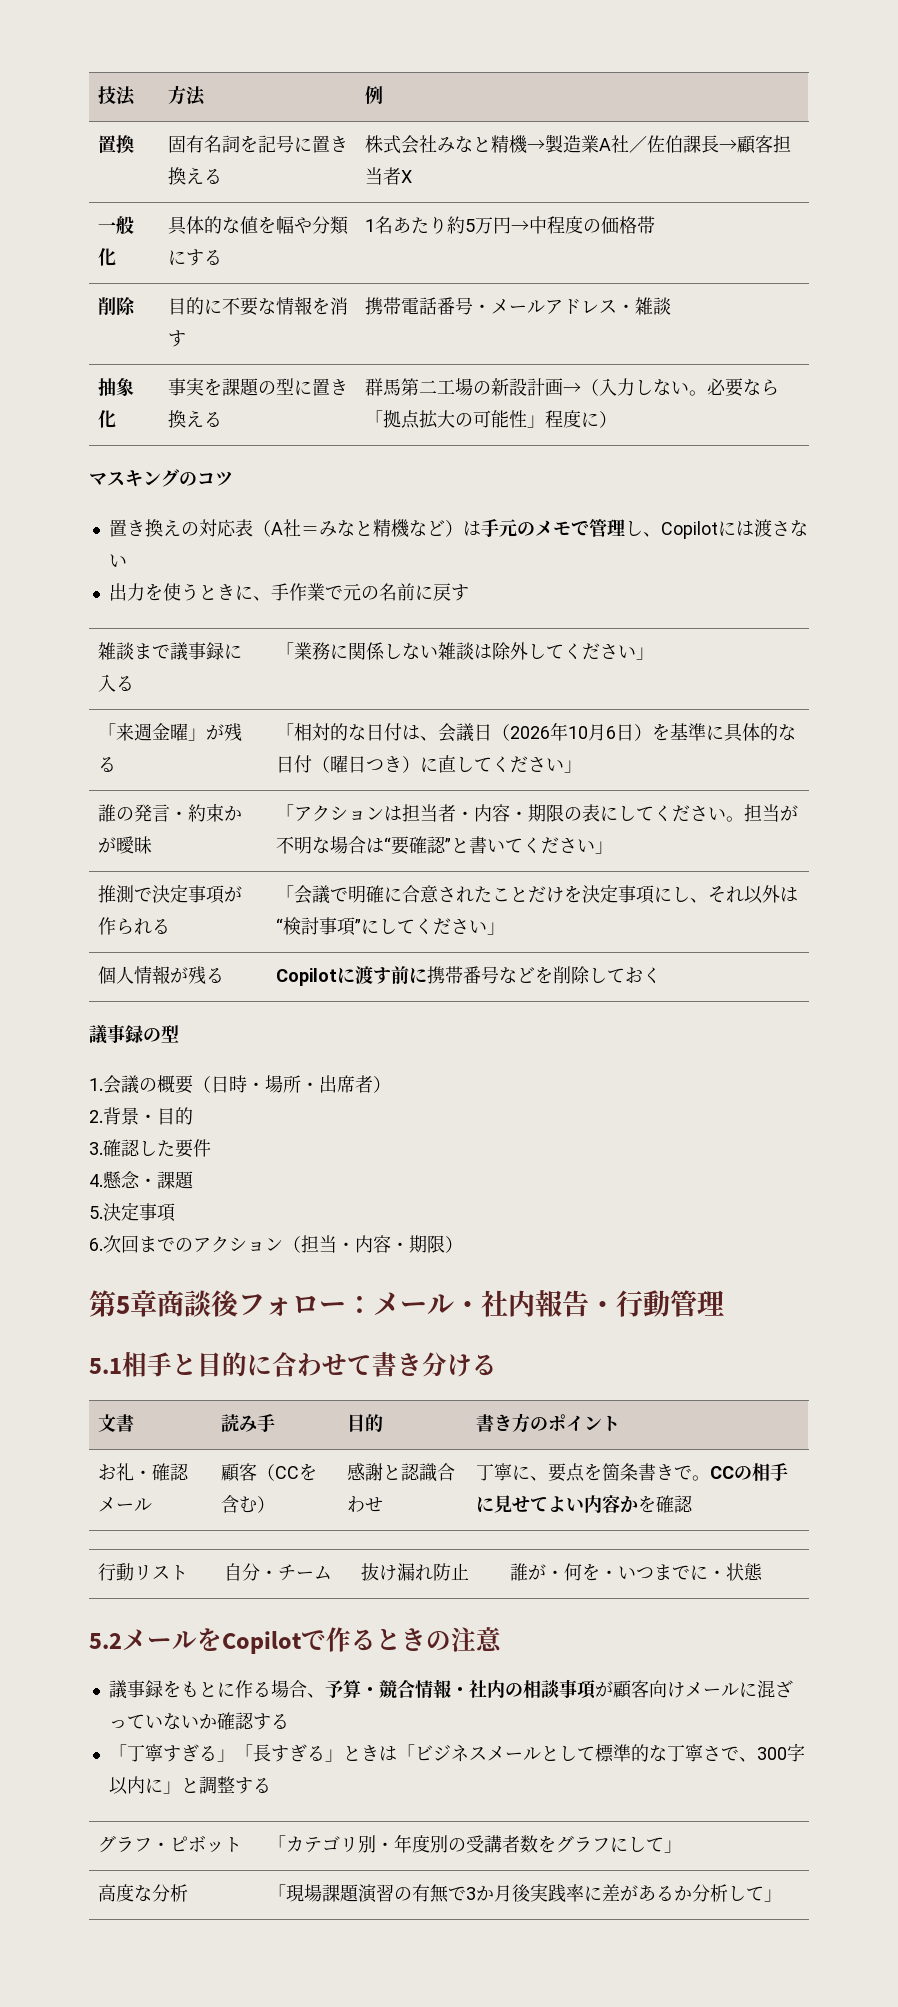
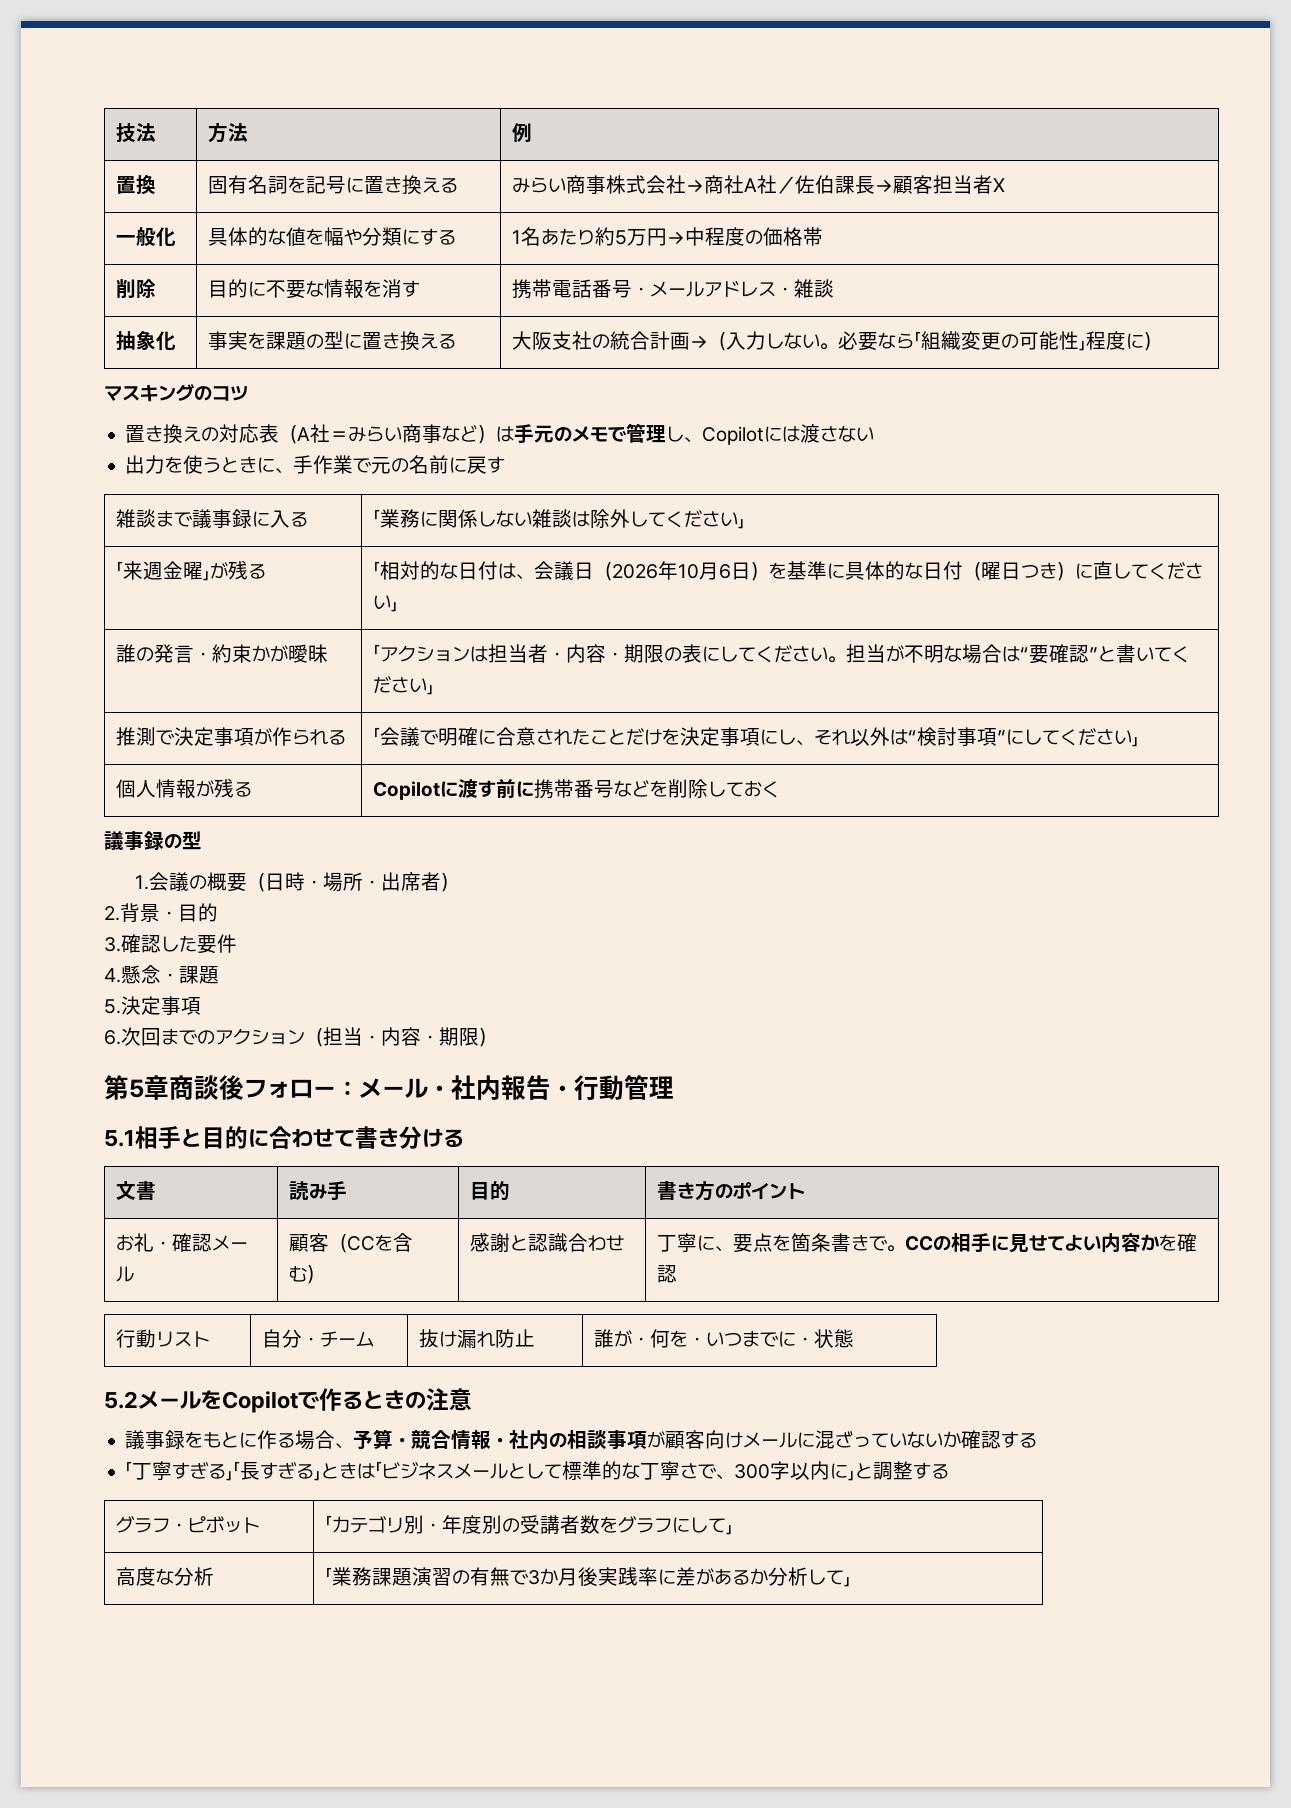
[364,134,599,154] 株式会社みなと精機→製造業 -> [512,175,745,194] みらい商事株式会社→商社
[364,378,527,396] 群馬第二工場の新設 -> [512,331,651,350] 大阪支社の統合
[382,410,455,429] 拠点拡大 -> [921,331,1002,350] 組織変更
[336,519,410,538] なと精機 -> [366,424,443,443] らい商事
[285,1884,322,1902] 現場 -> [332,1567,373,1586] 業務

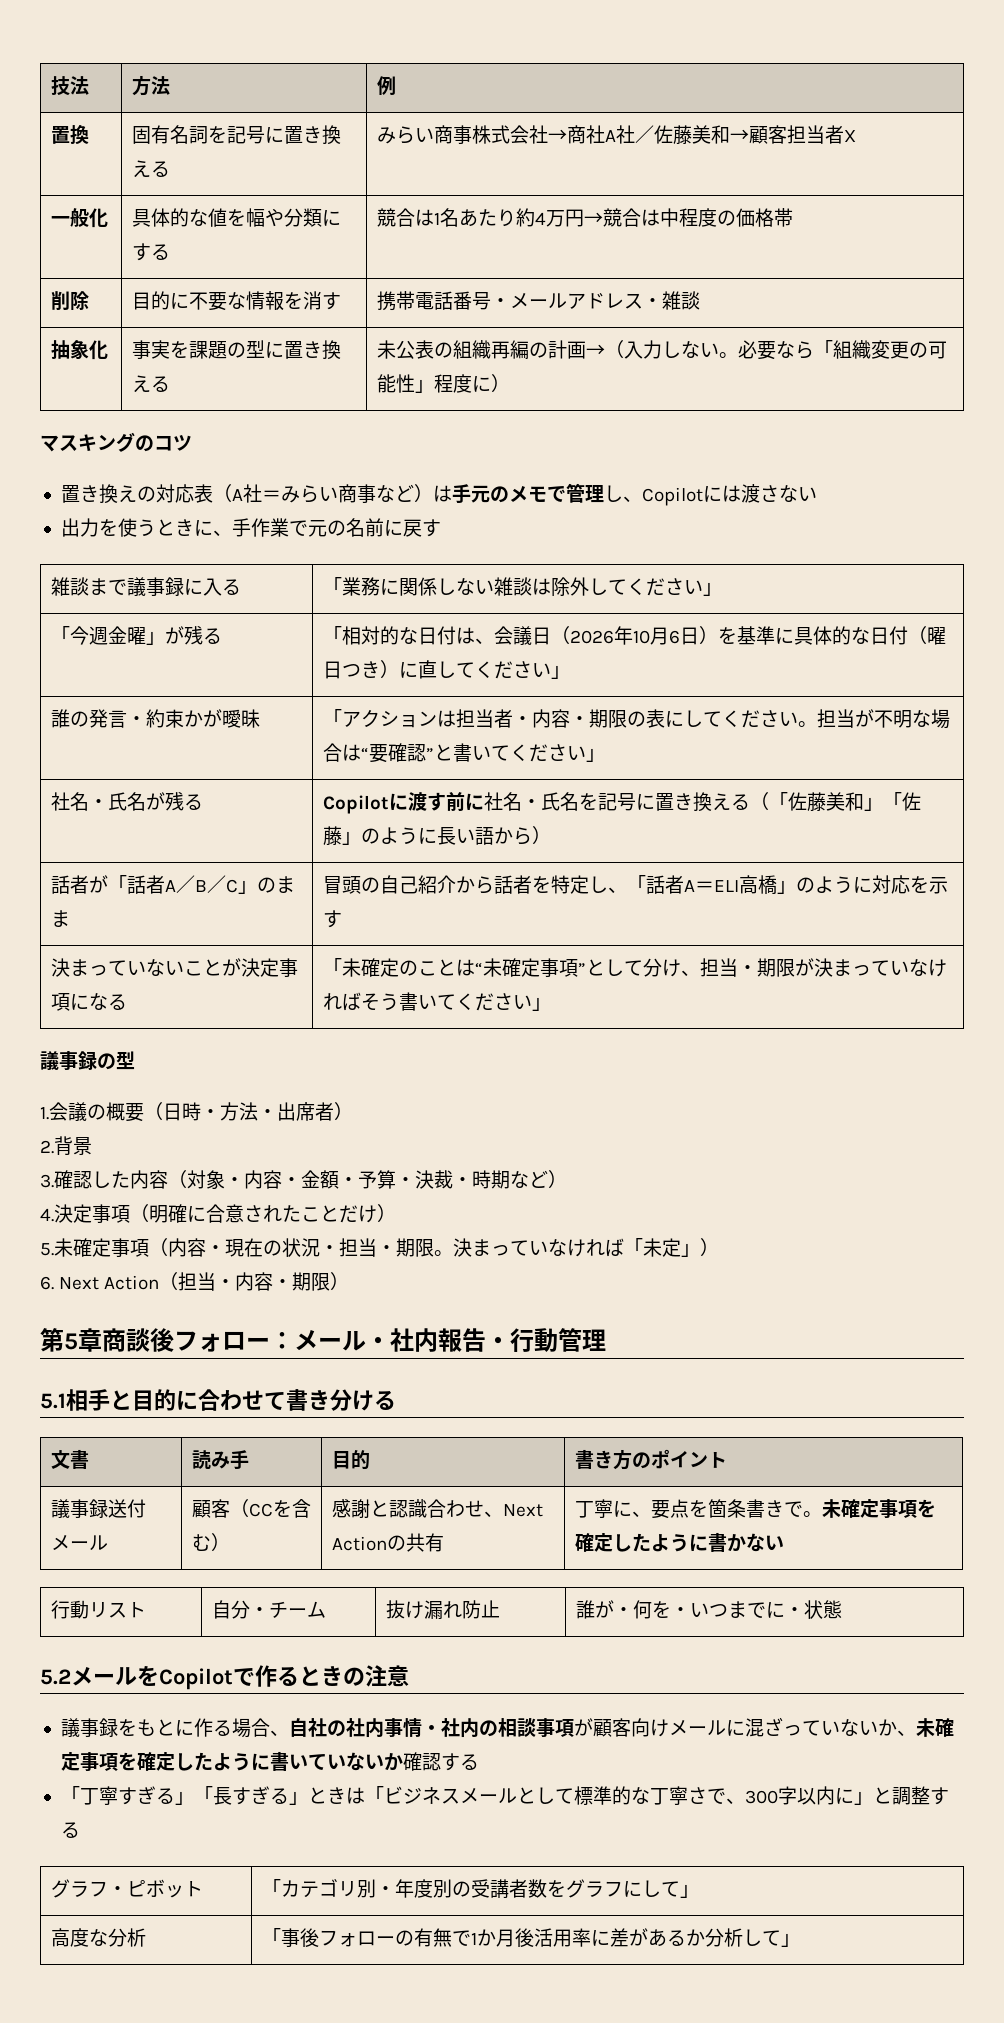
[815,175,876,194] 伯課長 -> [672,125,730,145] 藤美和
(457, 237) none -> [376,208,434,227] 競合は
[615,230,628,245] 5 -> [534,212,546,225] 4
(686, 238) none -> [602,208,660,227] 競合は
[512,331,651,350] 大阪支社の統合 -> [376,340,548,359] 未公表の組織再編の
[123,561,144,580] 来 -> [69,626,89,645] 今
[116,727,347,746] [373,727,1140,747] [116,779,197,799] 推測で決定事項が作られる | 「会議で明確に合意されたことだけを決定事項にし、それ以外は“検討事項”にしてください」 // 個人情報 -> [50,792,146,811] 社名・氏名
[534,779,781,799] 携帯番号などを削除しておく -> [483,792,921,812] [322,826,551,846] [50,875,295,894] [50,910,70,927] [322,875,948,895] [322,910,342,928] [50,958,298,977] [50,993,127,1011] [322,958,947,977] [322,992,551,1011] 社名・氏名を記号に置き換える（「佐藤美和」「佐藤」のように長い語から） // 話者が「話者A／B／C」のまま | 冒頭の自己紹介から話者を特定し、「話者A＝ELI高橋」のように対応を示す // 決まっていないことが決定事項になる | 「未確定のことは“未確定事項”として分け、担当・期限が決まっていなければそう書いてください」
[323,872,364,892] 場所 -> [220,1102,258,1121] 方法
[160,903,218,922] ・目的 -> (92, 1146) none
[197,934,237,954] [104,965,219,984] [104,996,201,1015] [104,1027,305,1046] 要件 // 4.懸念・課題 // 5.決定事項 // 6.次回までのアクション -> [130,1170,567,1189] [40,1204,396,1223] [40,1238,719,1257] [40,1275,160,1290] 内容（対象・内容・金額・予算・決裁・時期など） // 4.決定事項（明確に合意されたことだけ） // 5.未確定事項（内容・現在の状況・担当・期限。決まっていなければ「未定」） // 6. Next Action
[116,1233,213,1252] お礼・確認 -> [50,1499,146,1518] 議事録送付
(625, 1243) none -> [483,1504,543,1517] [331,1533,444,1552] 、Next Actionの共有
[905,1233,1198,1253] [657,1265,678,1283] CCの相手に見せてよい内容かを確認 -> [821,1499,936,1518] [574,1532,784,1552] 未確定事項を確定したように書かない
[353,1429,492,1449] 予算・競合情報 -> [288,1718,422,1738] 自社の社内事情
(962, 1439) none -> [896,1718,954,1737] [60,1751,403,1771] 、未確定事項を確定したように書いていないか
[332,1567,639,1586] 業務課題演習の有無で3か月後実践 -> [280,1928,572,1947] 事後フォローの有無で1か月後活用

